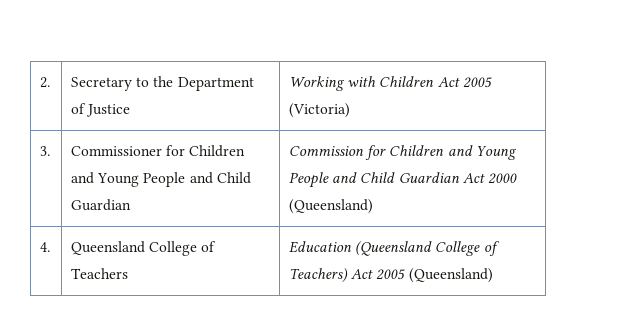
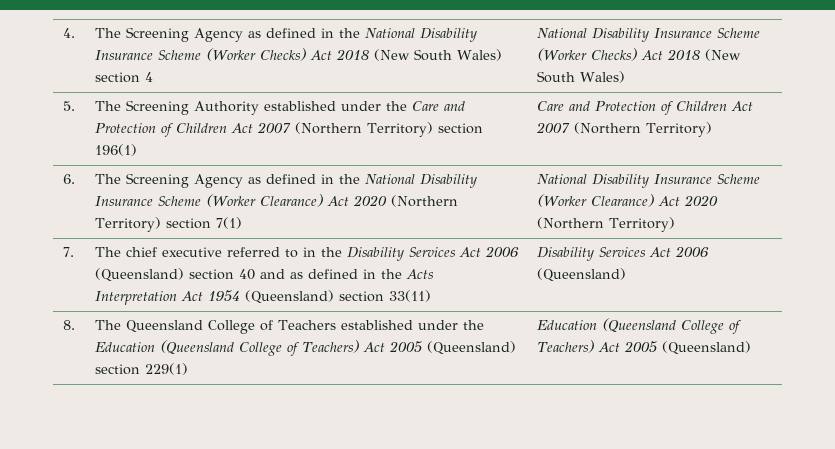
[40,77,51,88] [71,76,254,91] [71,103,131,117] [289,76,492,91] [289,103,351,118] [40,146,51,156] [71,145,246,157] [71,172,251,187] [71,199,132,211] [289,145,516,160] [289,172,517,188] 2. | Secretary to the Department of Justice | Working with Children Act 2005 (Victoria) // 3. | Commissioner for Children and Young People and Child Guardian | Commission for Children and Young People and Child Guardian Act 2000 -> [62,28,75,38] [94,27,477,42] [94,48,502,61] [94,72,153,83] [536,28,760,42] [536,48,741,61] [536,71,625,83] [62,101,75,111] [94,100,465,115] [94,122,483,137] [94,144,137,156] [536,101,753,115] [535,122,712,137] [62,174,75,184] [94,173,477,188] [94,194,458,207] [94,217,242,232] [536,174,760,188] [536,194,718,207] [536,217,675,232] [62,247,74,257] [94,246,519,261] [94,268,434,282] [94,290,431,305] [536,246,709,261] 4. | The Screening Agency as defined in the National Disability Insurance Scheme (Worker Checks) Act 2018 (New South Wales) section 4 | National Disability Insurance Scheme (Worker Checks) Act 2018 (New South Wales) // 5. | The Screening Authority established under the Care and Protection of Children Act 2007 (Northern Territory) section 196(1) | Care and Protection of Children Act 2007 (Northern Territory) // 6. | The Screening Agency as defined in the National Disability Insurance Scheme (Worker Clearance) Act 2020 (Northern Territory) section 7(1) | National Disability Insurance Scheme (Worker Clearance) Act 2020 (Northern Territory) // 7. | The chief executive referred to in the Disability Services Act 2006 (Queensland) section 40 and as defined in the Acts Interpretation Act 1954 (Queensland) section 33(11) | Disability Services Act 2006
[40,242,51,252] 4. | -> [62,320,75,330] [94,320,121,330] 8. | The
(129, 273) none -> [340,320,484,330] [94,340,516,356] [94,363,188,375] established under the Education (Queensland College of Teachers) Act 2005 (Queensland) section 229(1)

